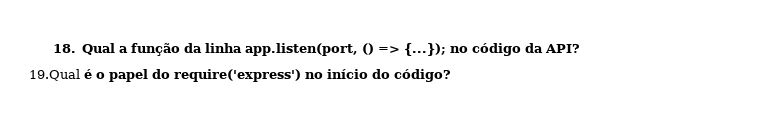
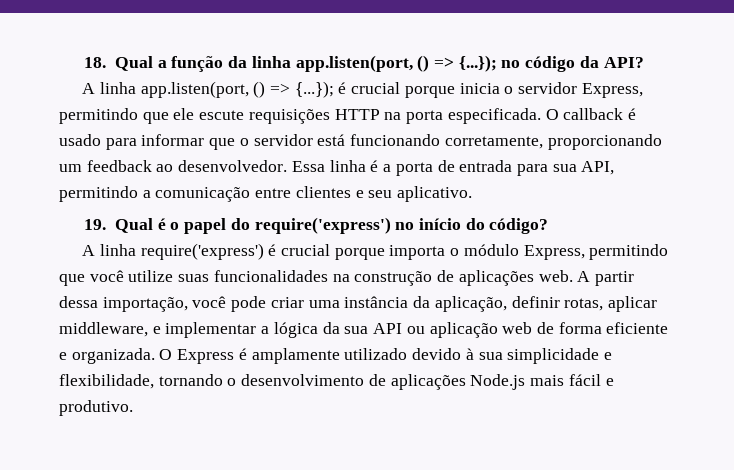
[29,69,80,81] 19.Qual -> [82,81,643,98] [59,108,636,124] [59,134,662,150] [59,160,615,176] [59,186,473,202] [84,218,153,233] A linha app.listen(port, () => {...}); é crucial porque inicia o servidor Express, permitindo que ele escute requisições HTTP na porta especificada. O callback é usado para informar que o servidor está funcionando corretamente, proporcionando um feedback ao desenvolvedor. Essa linha é a porta de entrada para sua API, permitindo a comunicação entre clientes e seu aplicativo. // 19. Qual
(451, 75) none -> [82,243,669,260] [59,270,634,286] [59,296,657,312] [59,322,669,338] [59,348,612,364] [59,374,614,390] [59,400,133,416] // A linha require('express') é crucial porque importa o módulo Express, permitindo que você utilize suas funcionalidades na construção de aplicações web. A partir dessa importação, você pode criar uma instância da aplicação, definir rotas, aplicar middleware, e implementar a lógica da sua API ou aplicação web de forma eficiente e organizada. O Express é amplamente utilizado devido à sua simplicidade e flexibilidade, tornando o desenvolvimento de aplicações Node.js mais fácil e produtivo.

